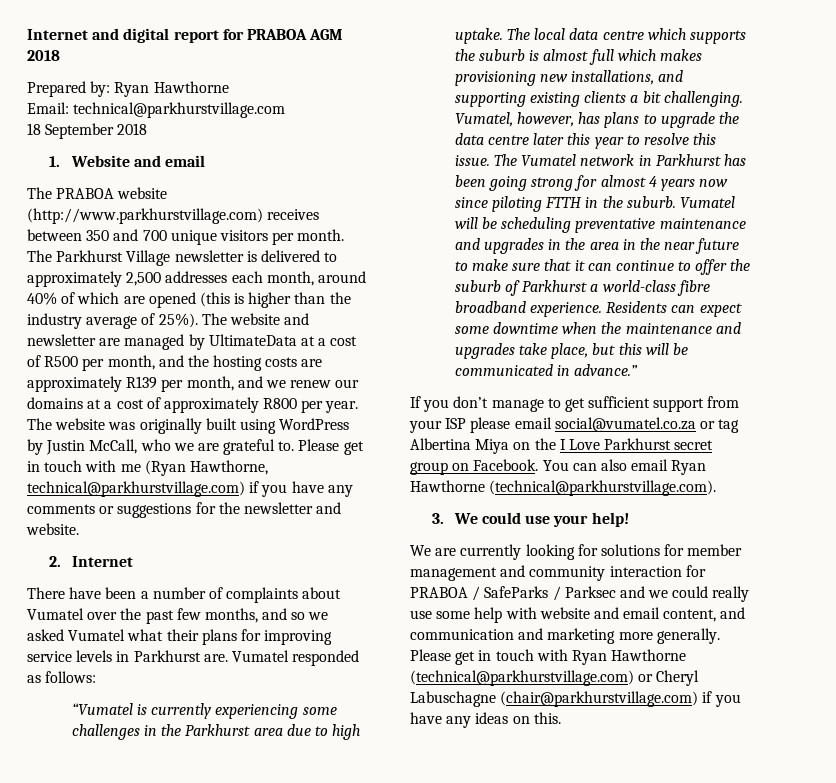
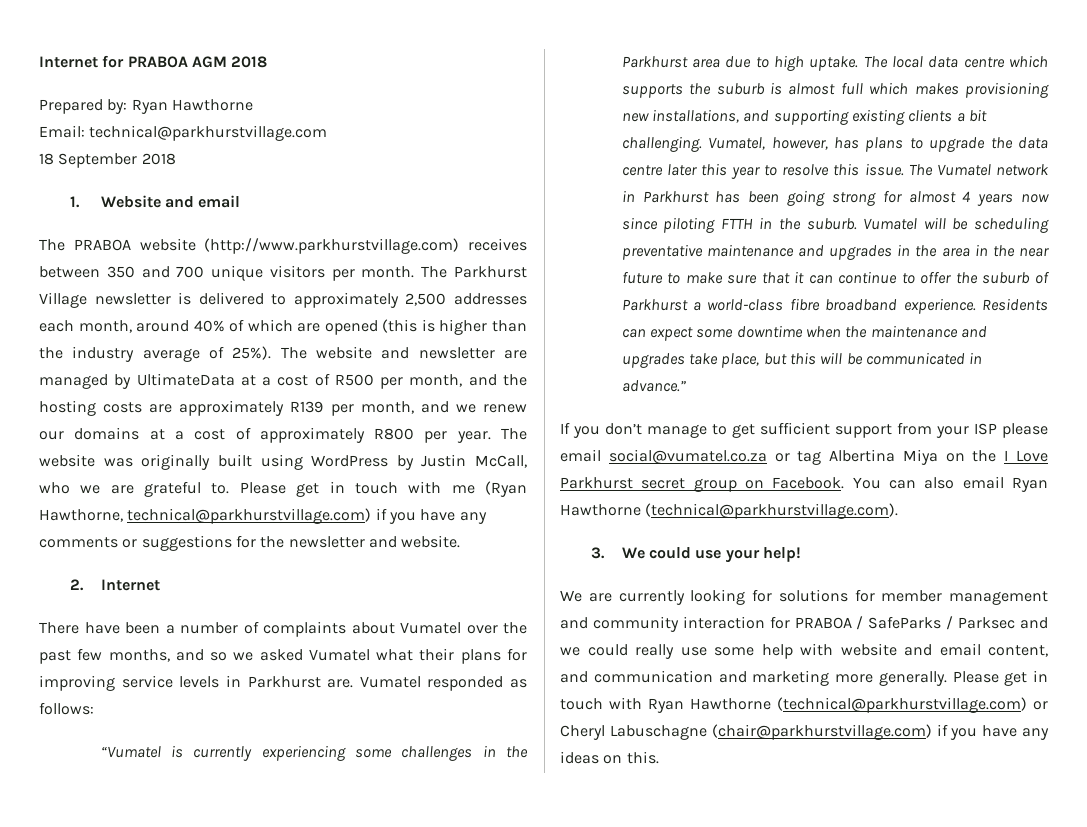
[27,28,219,43] Internet and digital report -> [39,56,98,68] Internet

